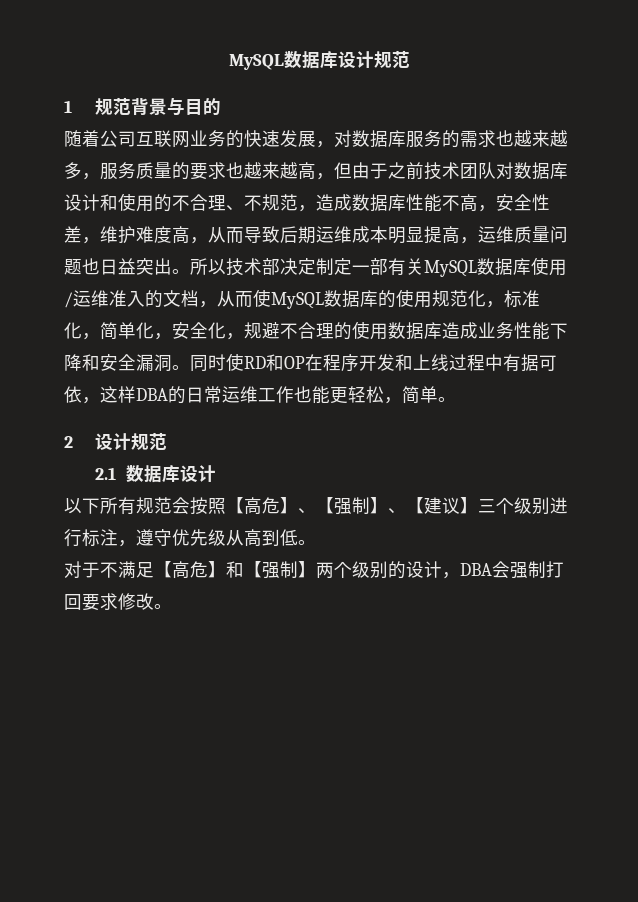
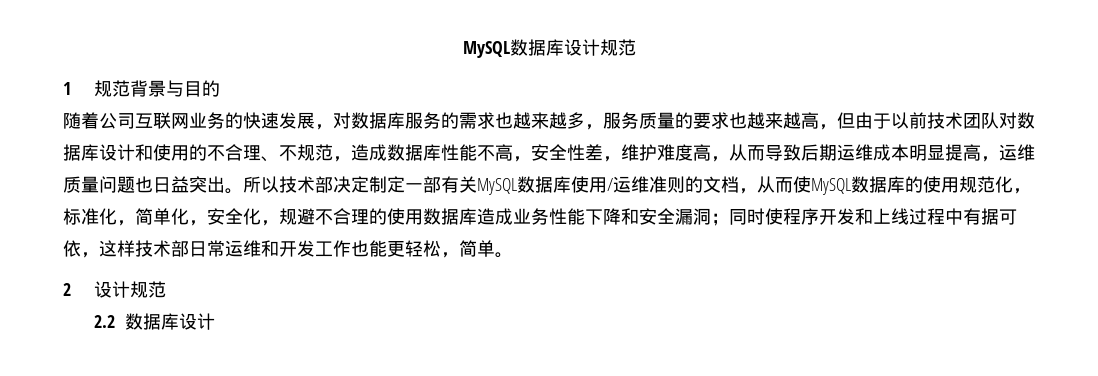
[388,162,406,179] 之 -> [891,112,909,129] 以
[127,291,145,307] 入 -> [667,176,685,193] 则
[172,353,323,372] 。同时使RD和OP在 -> [711,208,783,226] ；同时使
[136,386,186,404] DBA的 -> [135,240,189,257] 技术部
(258, 394) none -> [261,240,315,257] 和开发
[94,465,216,483] [64,497,568,515] [64,529,316,547] [64,561,564,579] [64,593,172,611] 2.1数据库设计 // 以下所有规范会按照【高危】、【强制】、【建议】三个级别进行标注，遵守优先级从高到低。 // 对于不满足【高危】和【强制】两个级别的设计，DBA会强制打回要求修改。 -> [94,313,216,330] 2.2数据库设计

